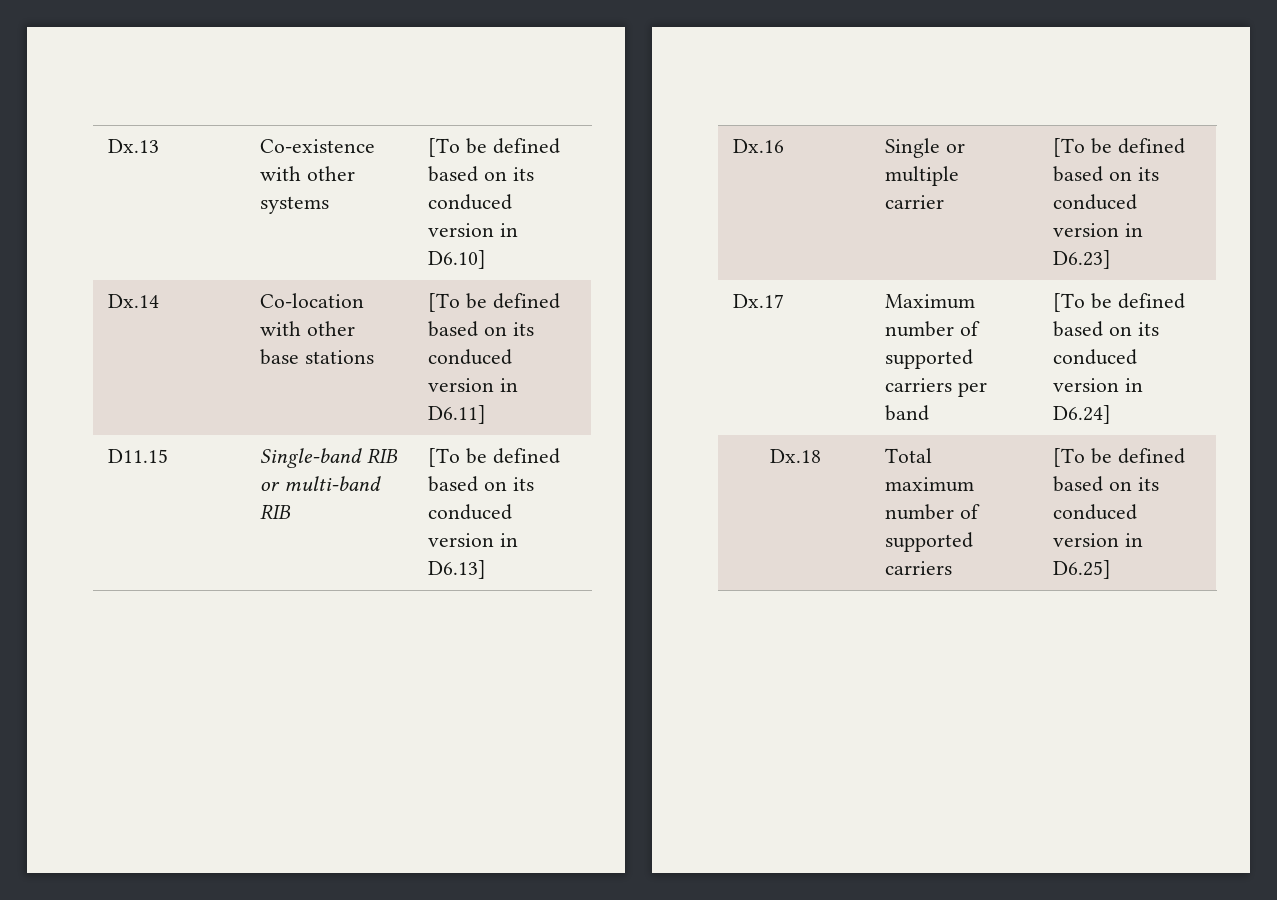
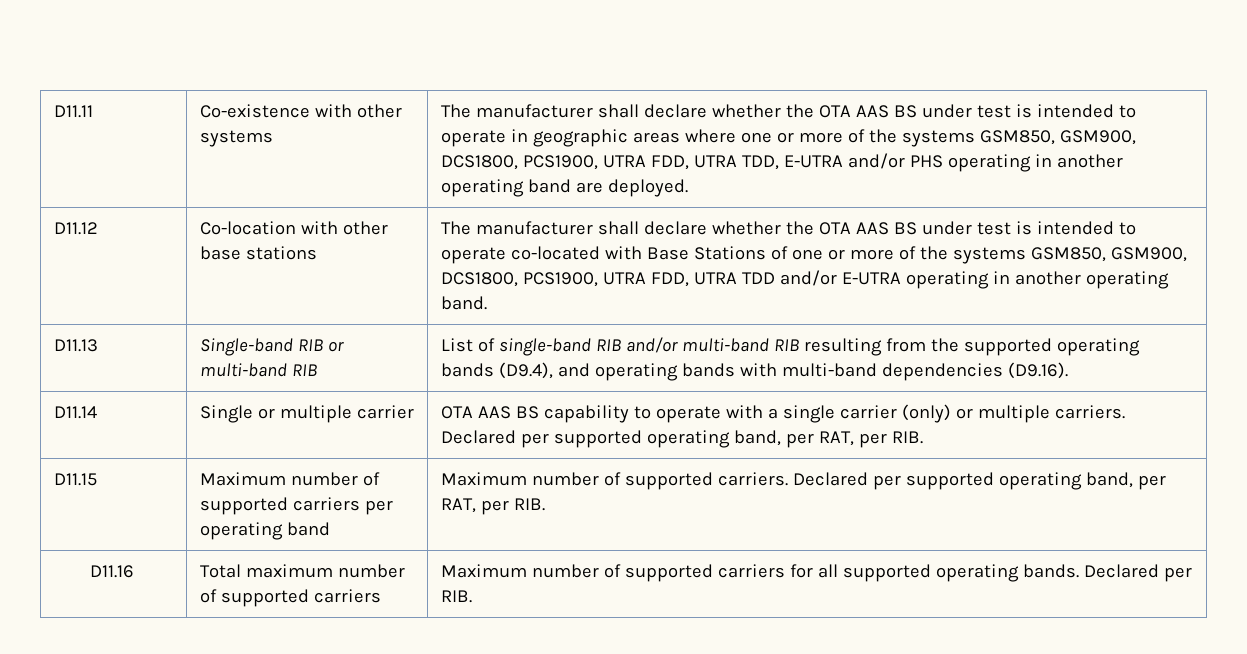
[108,139,160,153] Dx.13 -> [53,105,93,118] D11.11
[428,138,560,157] [428,166,534,182] [428,194,513,210] [428,223,518,237] [428,250,487,269] [108,294,160,308] [To be defined based on its conduced version in D6.10] // Dx.14 -> [440,104,1136,118] [440,129,1136,147] [440,153,1123,172] [440,179,688,197] [53,222,98,235] The manufacturer shall declare whether the OTA AAS BS under test is intended to operate in geographic areas where one or more of the systems GSM850, GSM900, DCS1800, PCS1900, UTRA FDD, UTRA TDD, E-UTRA and/or PHS operating in another operating band are deployed. // D11.12
[428,293,560,312] [428,321,534,337] [428,349,513,365] [428,378,518,392] [428,405,487,424] [108,449,169,463] [To be defined based on its conduced version in D6.11] // D11.15 -> [440,221,1136,235] [440,246,1187,264] [440,270,1169,289] [440,296,487,310] [53,339,98,352] The manufacturer shall declare whether the OTA AAS BS under test is intended to operate co-located with Base Stations of one or more of the systems GSM850, GSM900, DCS1800, PCS1900, UTRA FDD, UTRA TDD and/or E-UTRA operating in another operating band. // D11.13
[428,448,560,467] [428,476,534,492] [428,504,513,520] [428,533,518,547] [428,560,487,579] [733,139,785,153] [885,138,965,158] [885,166,960,186] [885,195,945,209] [1053,138,1185,157] [1053,166,1159,182] [1053,194,1138,210] [1053,223,1143,237] [1053,250,1112,269] [733,294,785,308] [To be defined based on its conduced version in D6.13] // Dx.16 | Single or multiple carrier | [To be defined based on its conduced version in D6.23] // Dx.17 -> [440,337,1140,356] [440,362,1068,381] [53,406,97,419] [199,405,414,423] [440,404,1125,423] [440,430,923,448] [53,473,97,486] List of single-band RIB and/or multi-band RIB resulting from the supported operating bands (D9.4), and operating bands with multi-band dependencies (D9.16). // D11.14 | Single or multiple carrier | OTA AAS BS capability to operate with a single carrier (only) or multiple carriers. Declared per supported operating band, per RAT, per RIB. // D11.15
(987, 389) none -> [199,522,283,540] operating
[1053,293,1185,312] [1053,321,1159,337] [1053,349,1138,365] [1053,378,1143,392] [1053,405,1112,424] [769,449,821,463] [To be defined based on its conduced version in D6.24] // Dx.18 -> [440,472,1166,490] [440,498,545,515] [89,565,134,578] Maximum number of supported carriers. Declared per supported operating band, per RAT, per RIB. // D11.16
[1053,448,1185,467] [1053,476,1159,492] [1053,504,1138,520] [1053,533,1143,547] [1053,560,1112,579] [To be defined based on its conduced version in D6.25] -> [440,564,1192,582] [440,590,472,603] Maximum number of supported carriers for all supported operating bands. Declared per RIB.

